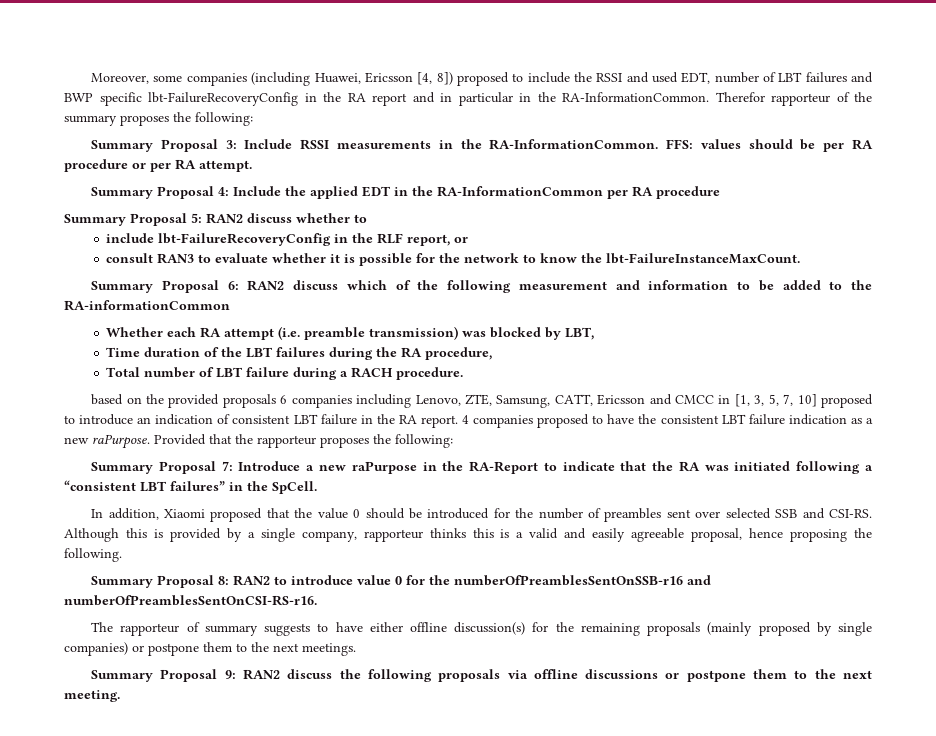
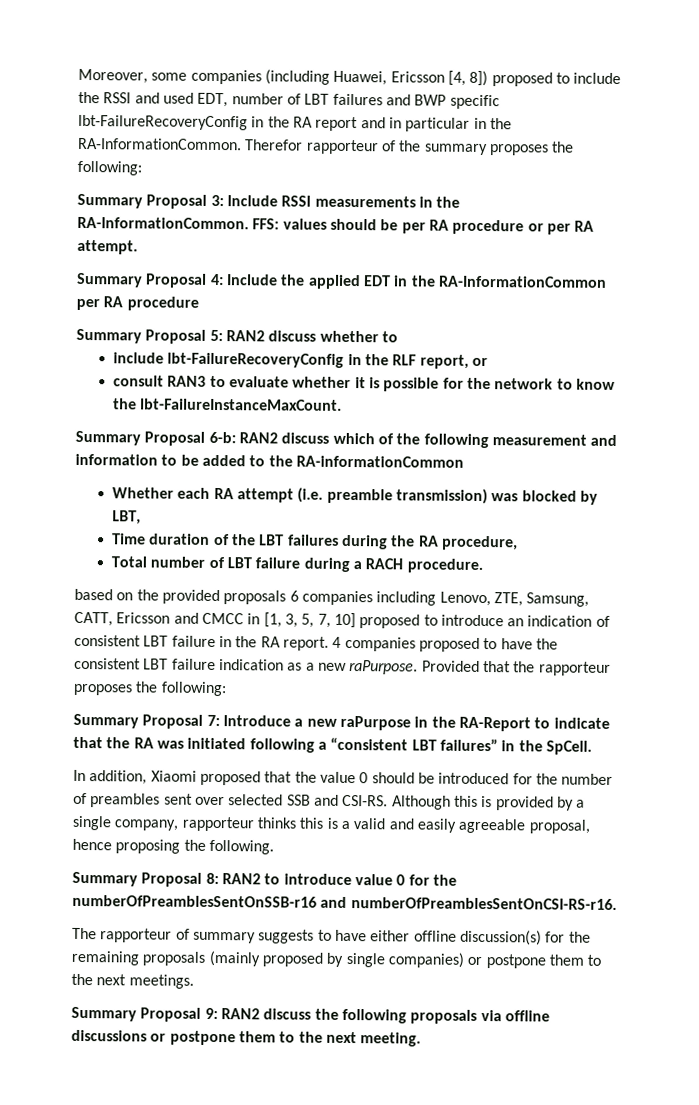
[227,281,239,290] 6: -> [208,431,236,444] 6-b:

